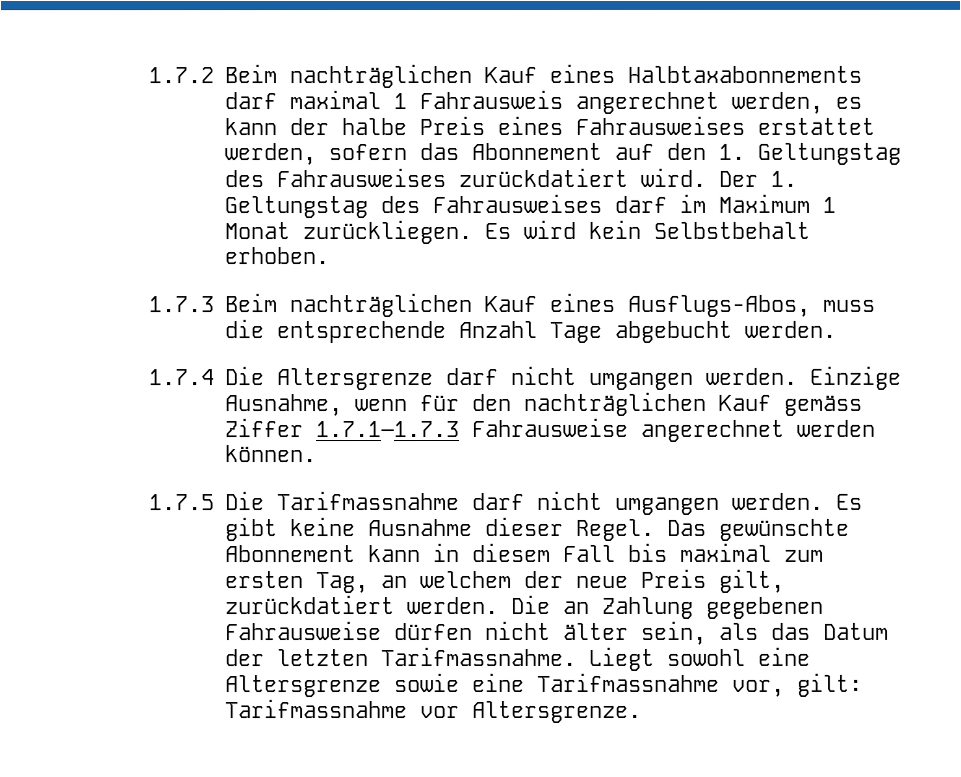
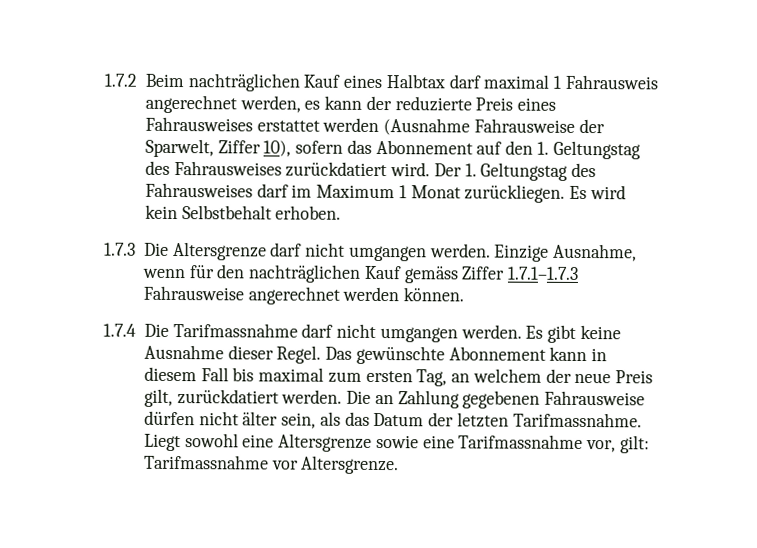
[627,65,863,83] Halbtaxabonnements -> [385,74,445,89] Halbtax
[341,118,408,136] halbe -> [394,96,472,112] reduzierte
[224,143,317,166] werden, -> [322,117,605,136] [145,138,292,158] werden (Ausnahme Fahrausweise der Sparwelt, Ziffer 10),
[224,292,876,318] [224,319,837,344] [148,369,215,386] Beim nachträglichen Kauf eines Ausflugs-Abos, muss die entsprechende Anzahl Tage abgebucht werden. // 1.7.4 -> (137, 249) none
[149,494,216,511] 1.7.5 -> [103,323,137,337] 1.7.4

